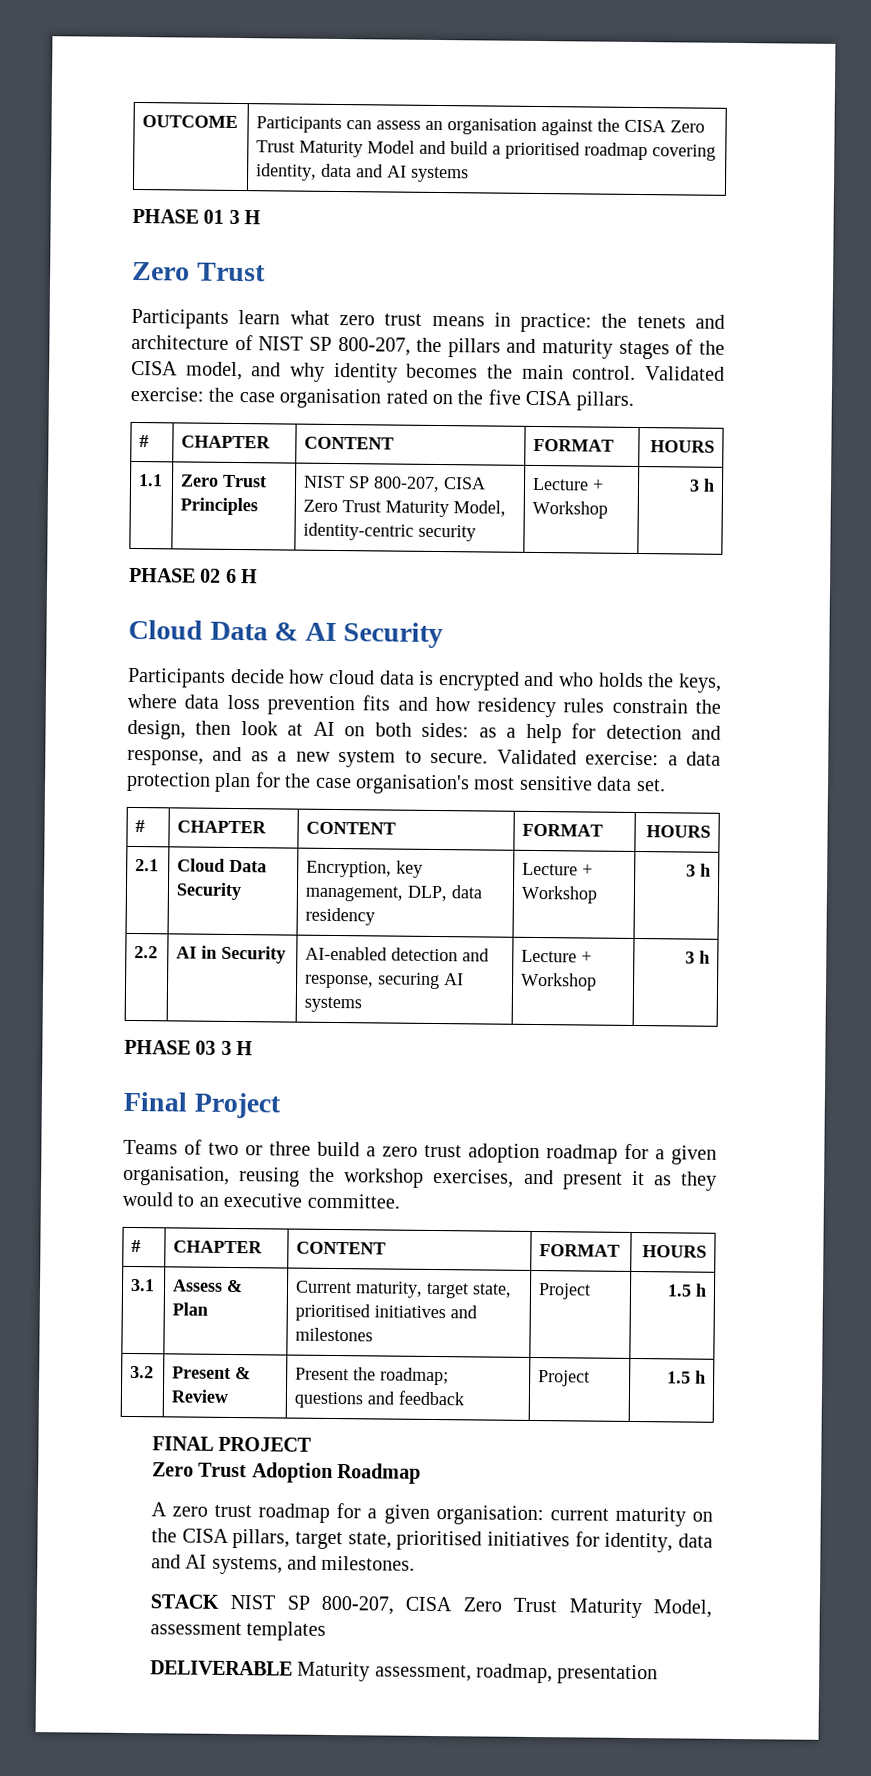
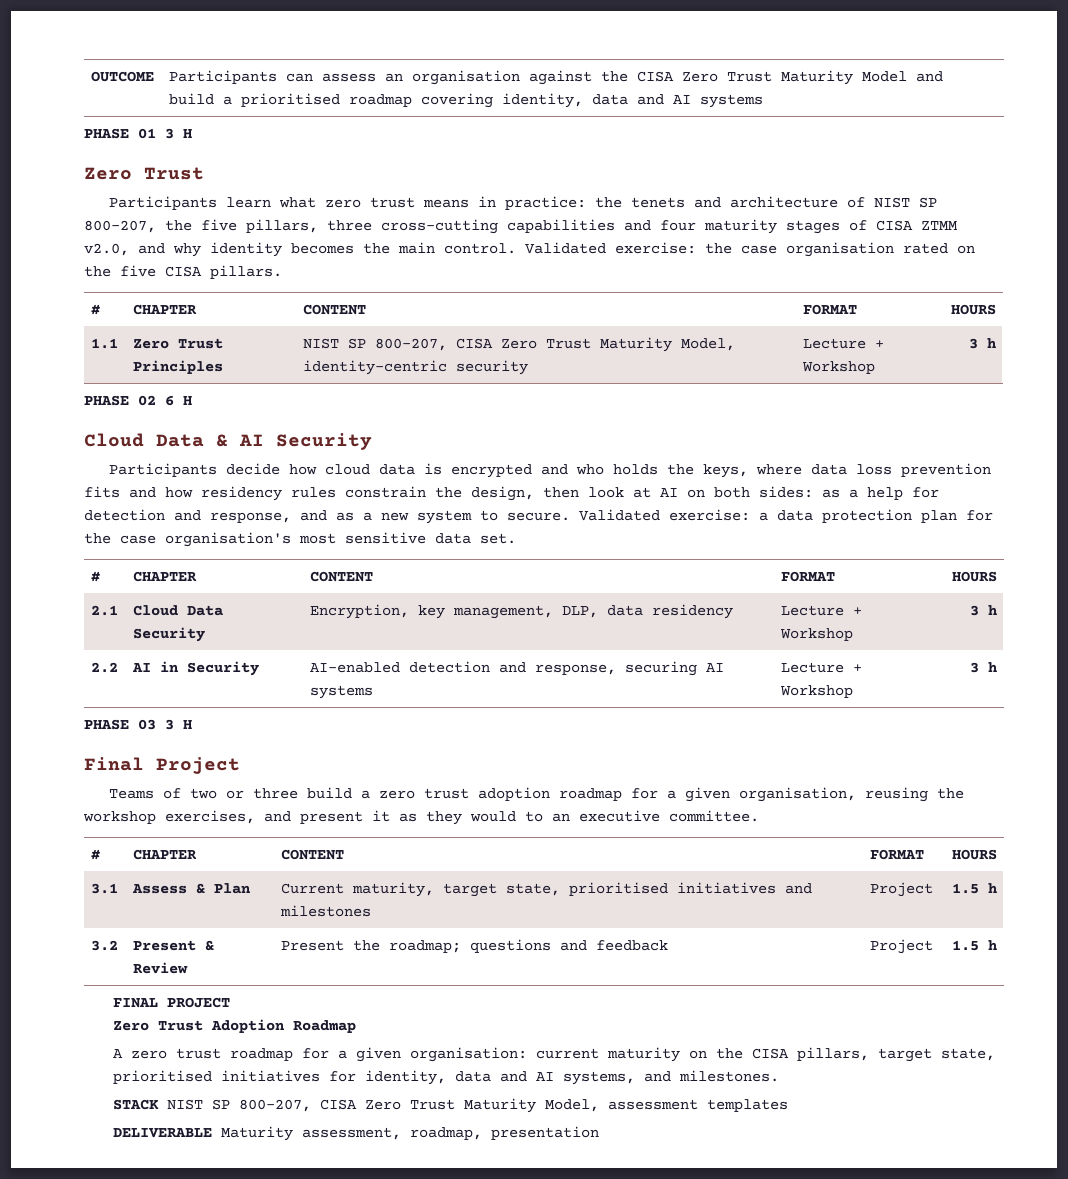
[447,338,725,360] [131,360,243,381] pillars and maturity stages of the CISA model, -> [201,219,958,234] [84,243,129,256] five pillars, three cross-cutting capabilities and four maturity stages of CISA ZTMM v2.0,

